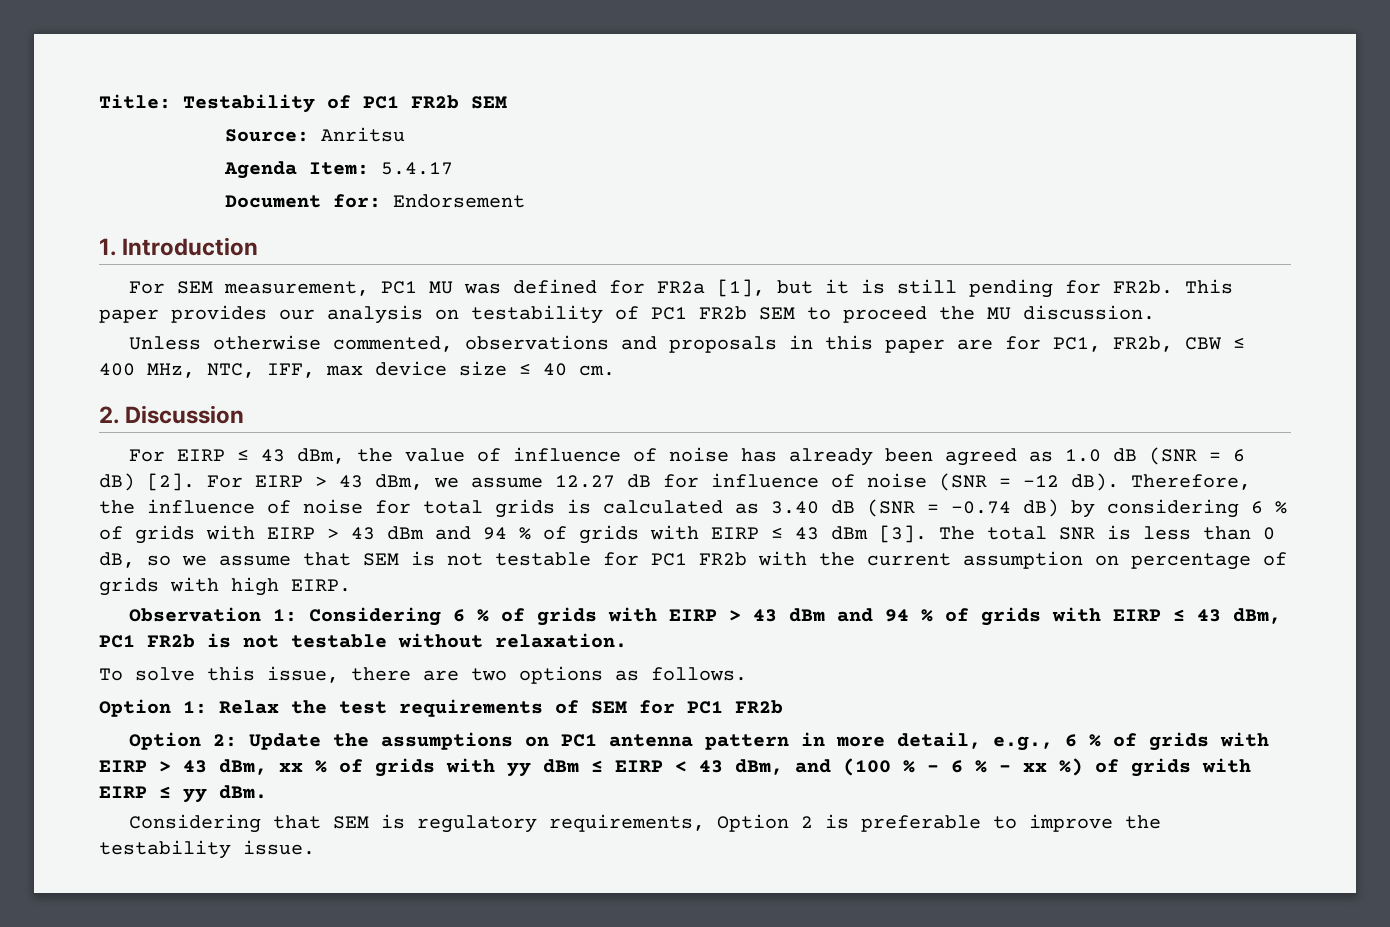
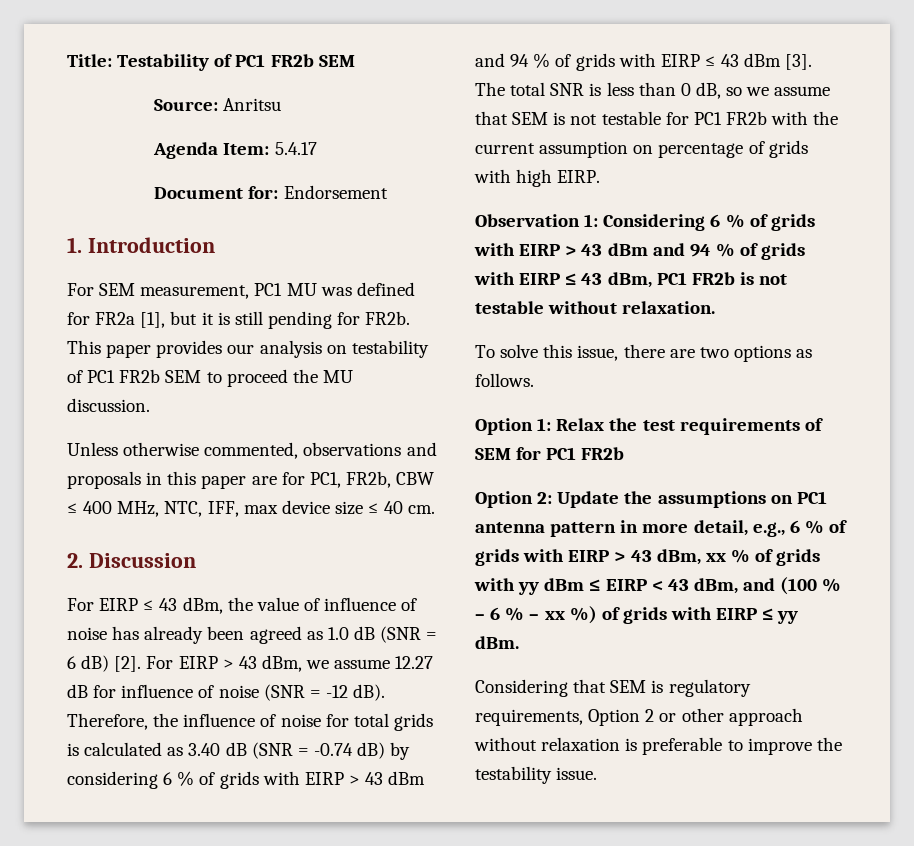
(813, 822) none -> [659,708,803,726] [474,737,621,751] or other approach without relaxation

